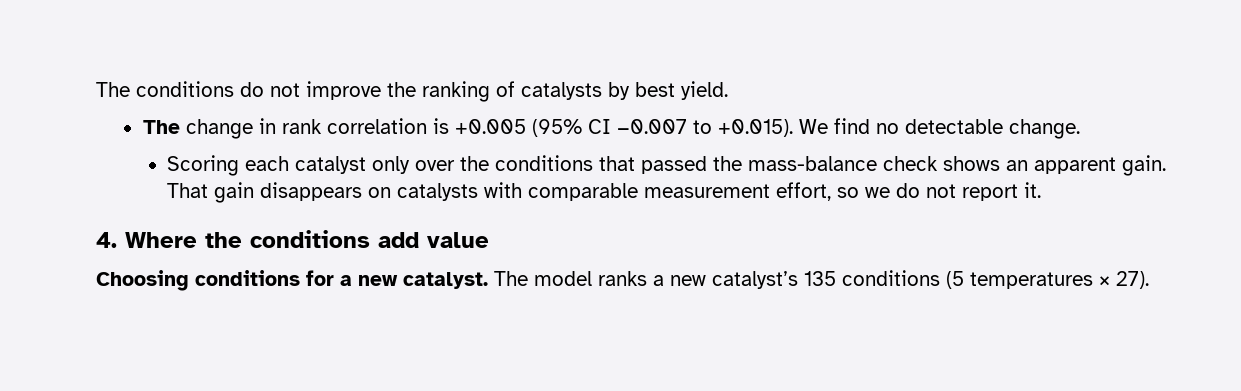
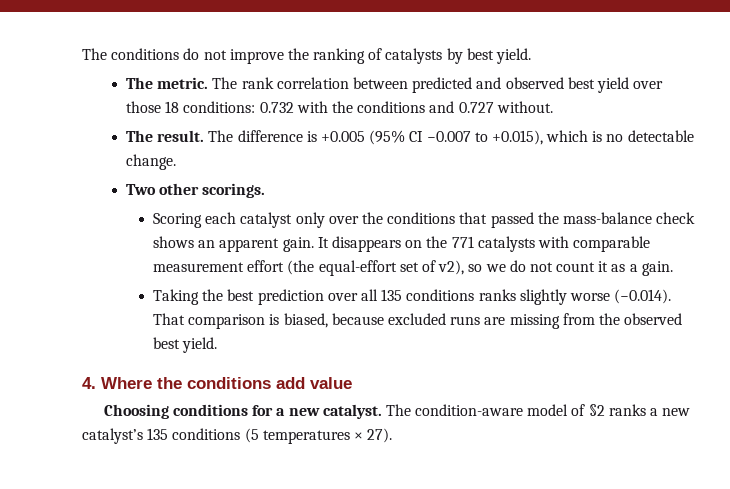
[185,118,427,139] change in rank correlation -> [157,77,664,93] [126,101,553,113] [126,130,303,142] metric. The rank correlation between predicted and observed best yield over those 18 conditions: 0.732 with the conditions and 0.727 without. // The result. The difference
[717,118,870,137] +0.015). We find -> [491,130,603,145] +0.015), which is
(1080, 129) none -> [126,183,266,198] // Two other scorings.
[167,182,1042,203] That gain disappears on catalysts with comparable measurement effort, so we do not report it. -> [317,236,651,252] [153,260,673,276] [153,289,672,305] [153,313,683,329] [153,337,218,353] It disappears on the 771 catalysts with comparable measurement effort (the equal-effort set of v2), so we do not count it as a gain. // Taking the best prediction over all 135 conditions ranks slightly worse (−0.014). That comparison is biased, because excluded runs are missing from the observed best yield.
[534,271,592,286] model -> [415,404,605,416] condition-aware model of §2

